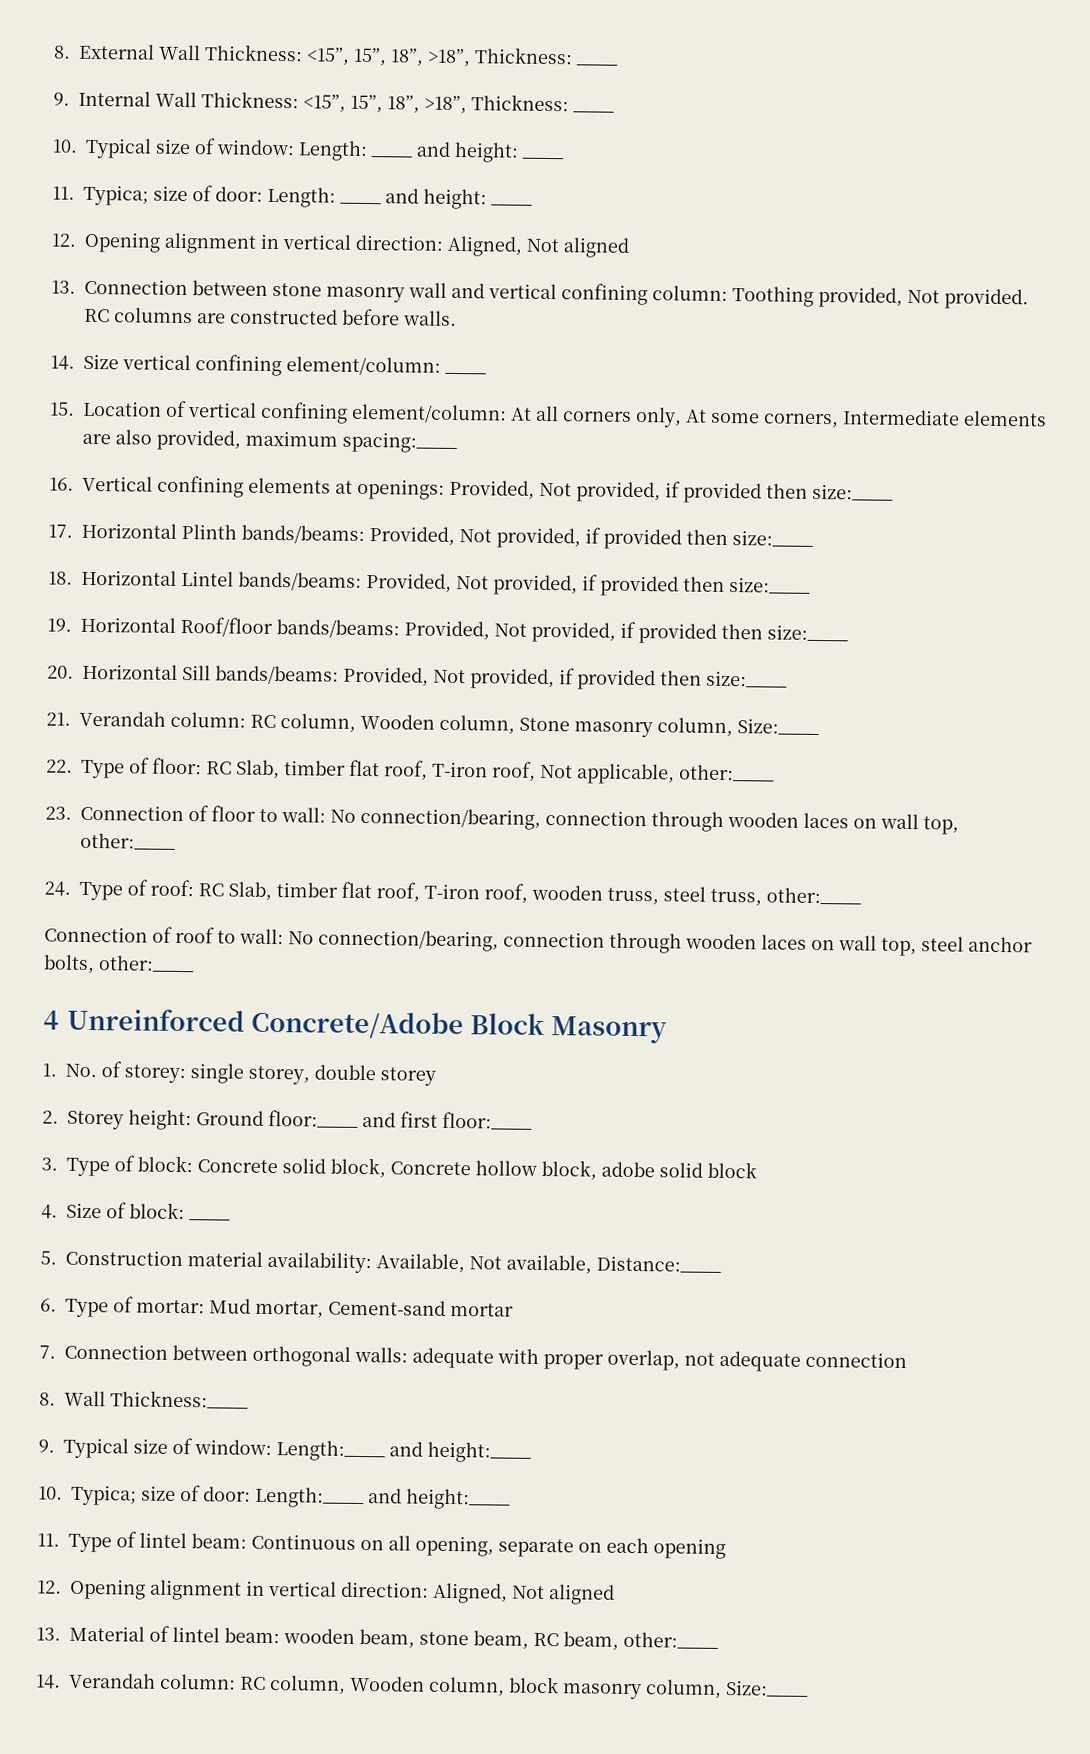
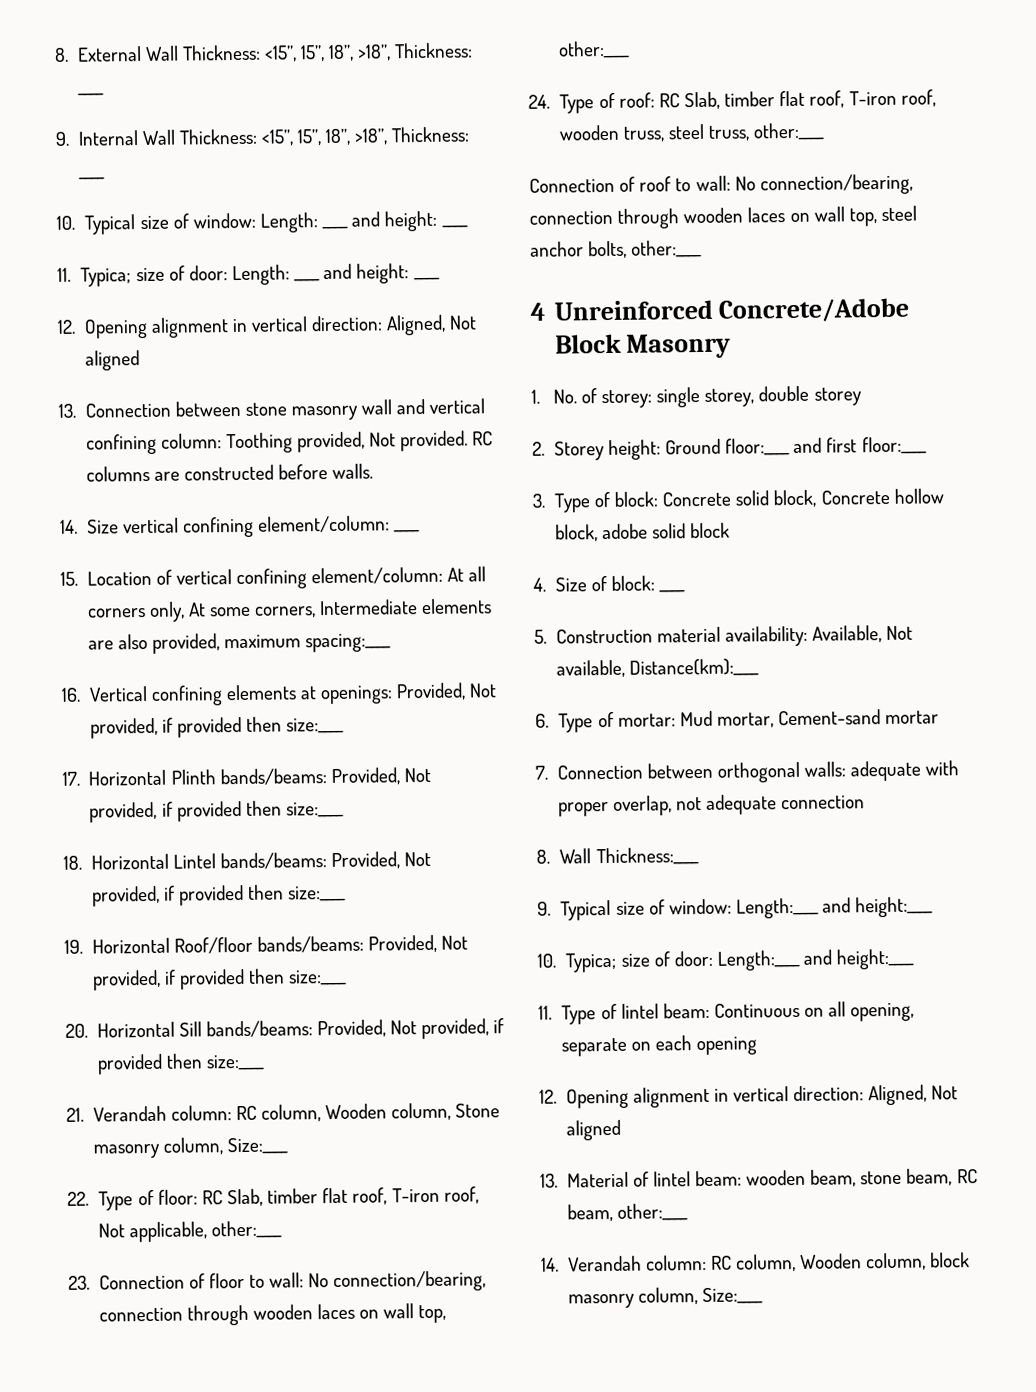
[596,1255,722,1273] Distance:____ -> [628,658,759,677] Distance(km):____

